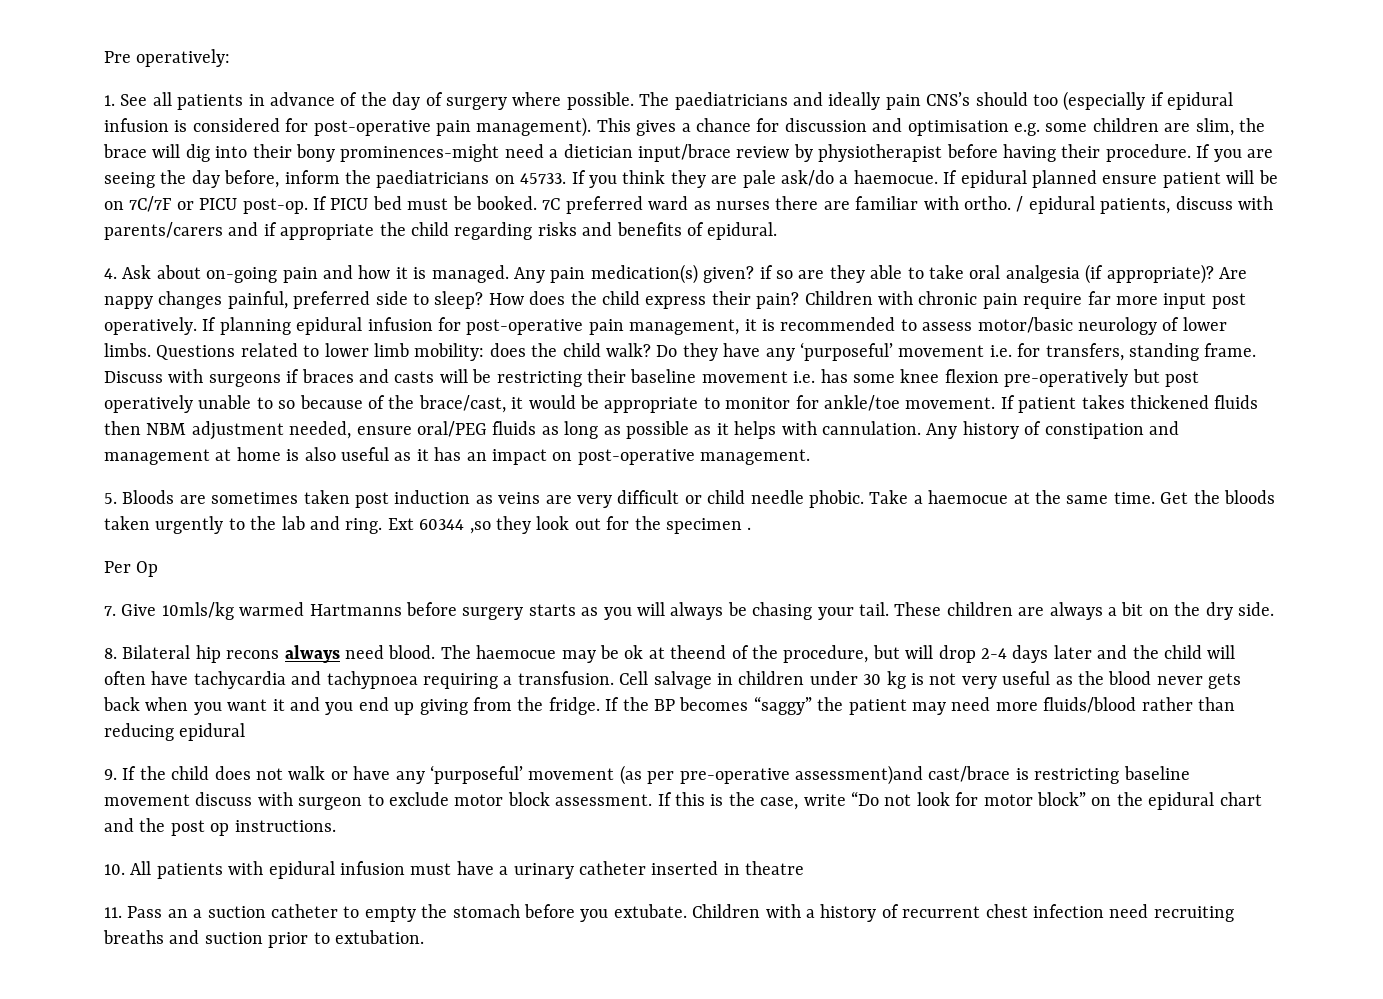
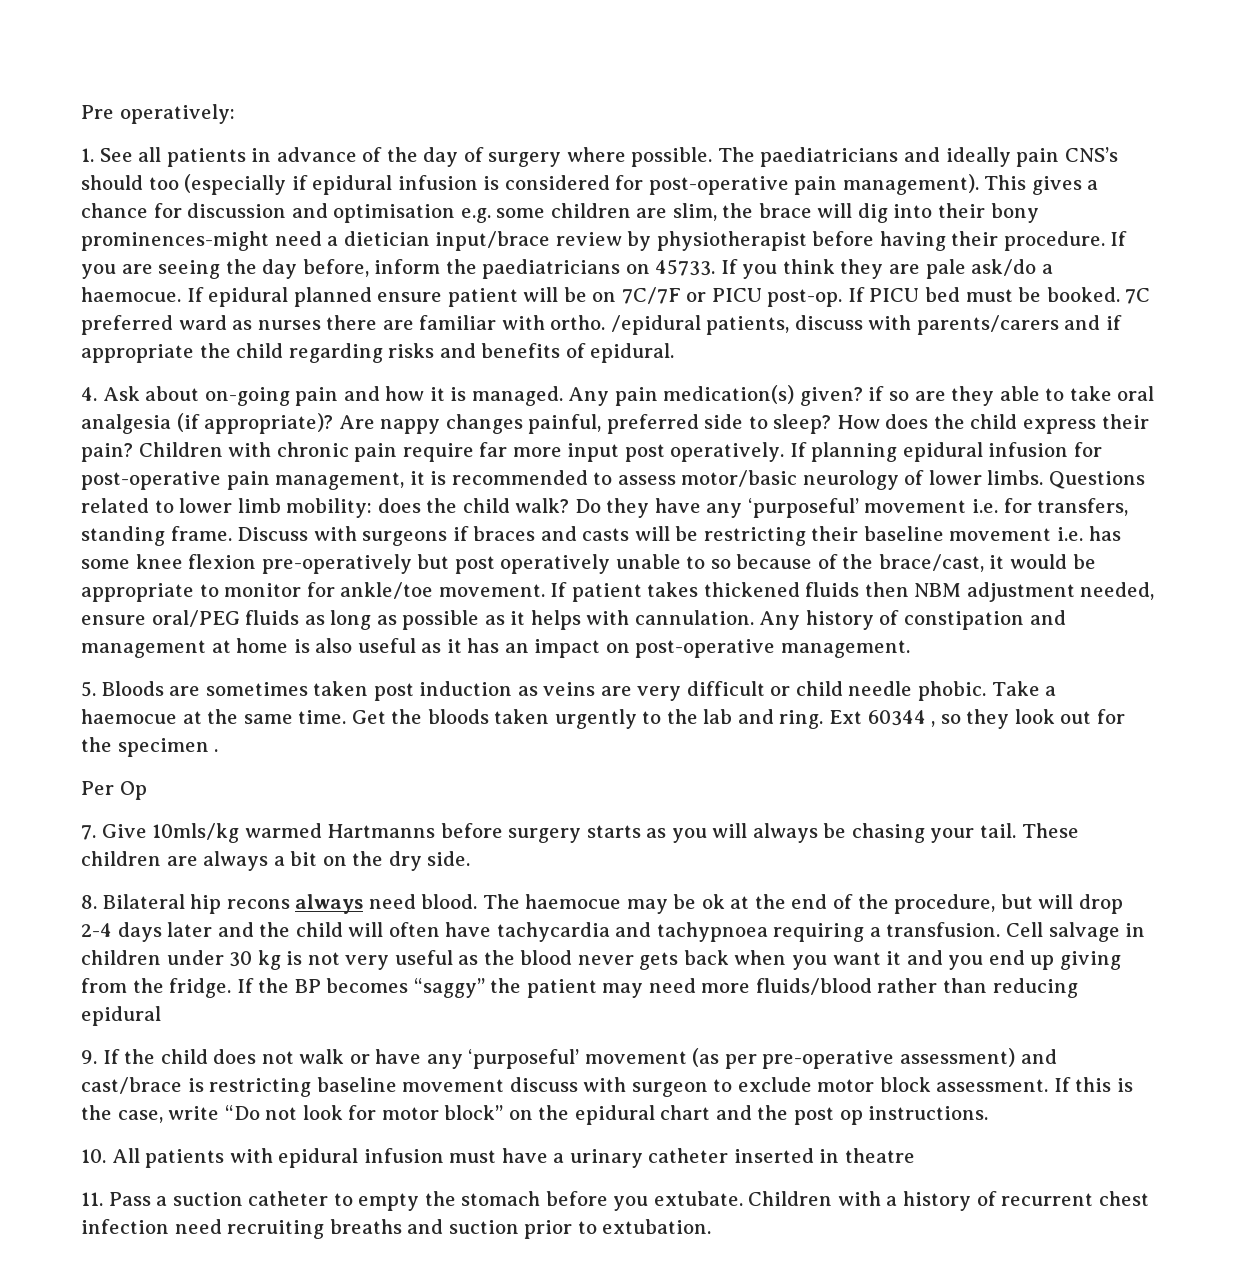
[1016,196,1095,214] / epidural -> [610,315,701,335] /epidural
[469,521,491,534] ,so -> [931,714,961,727] , so
[670,645,727,659] theend -> [754,894,828,909] the end
[794,765,923,785] assessment)and -> [900,1048,1057,1067] assessment) and
[167,909,188,918] an -> (151, 1199) none

